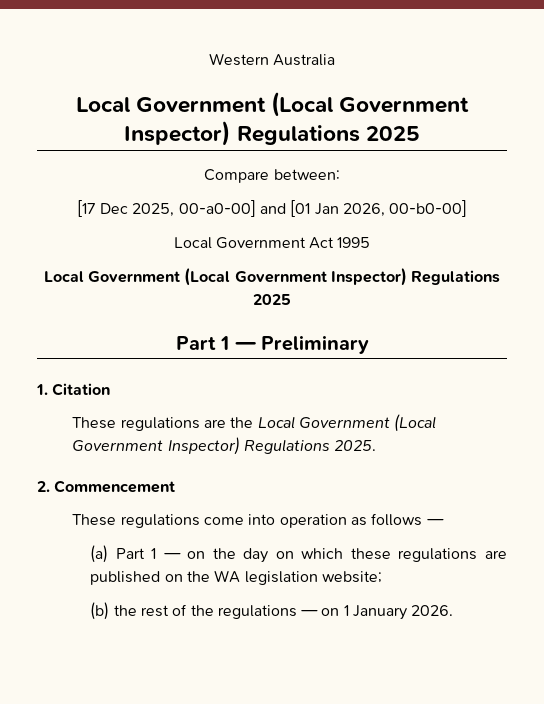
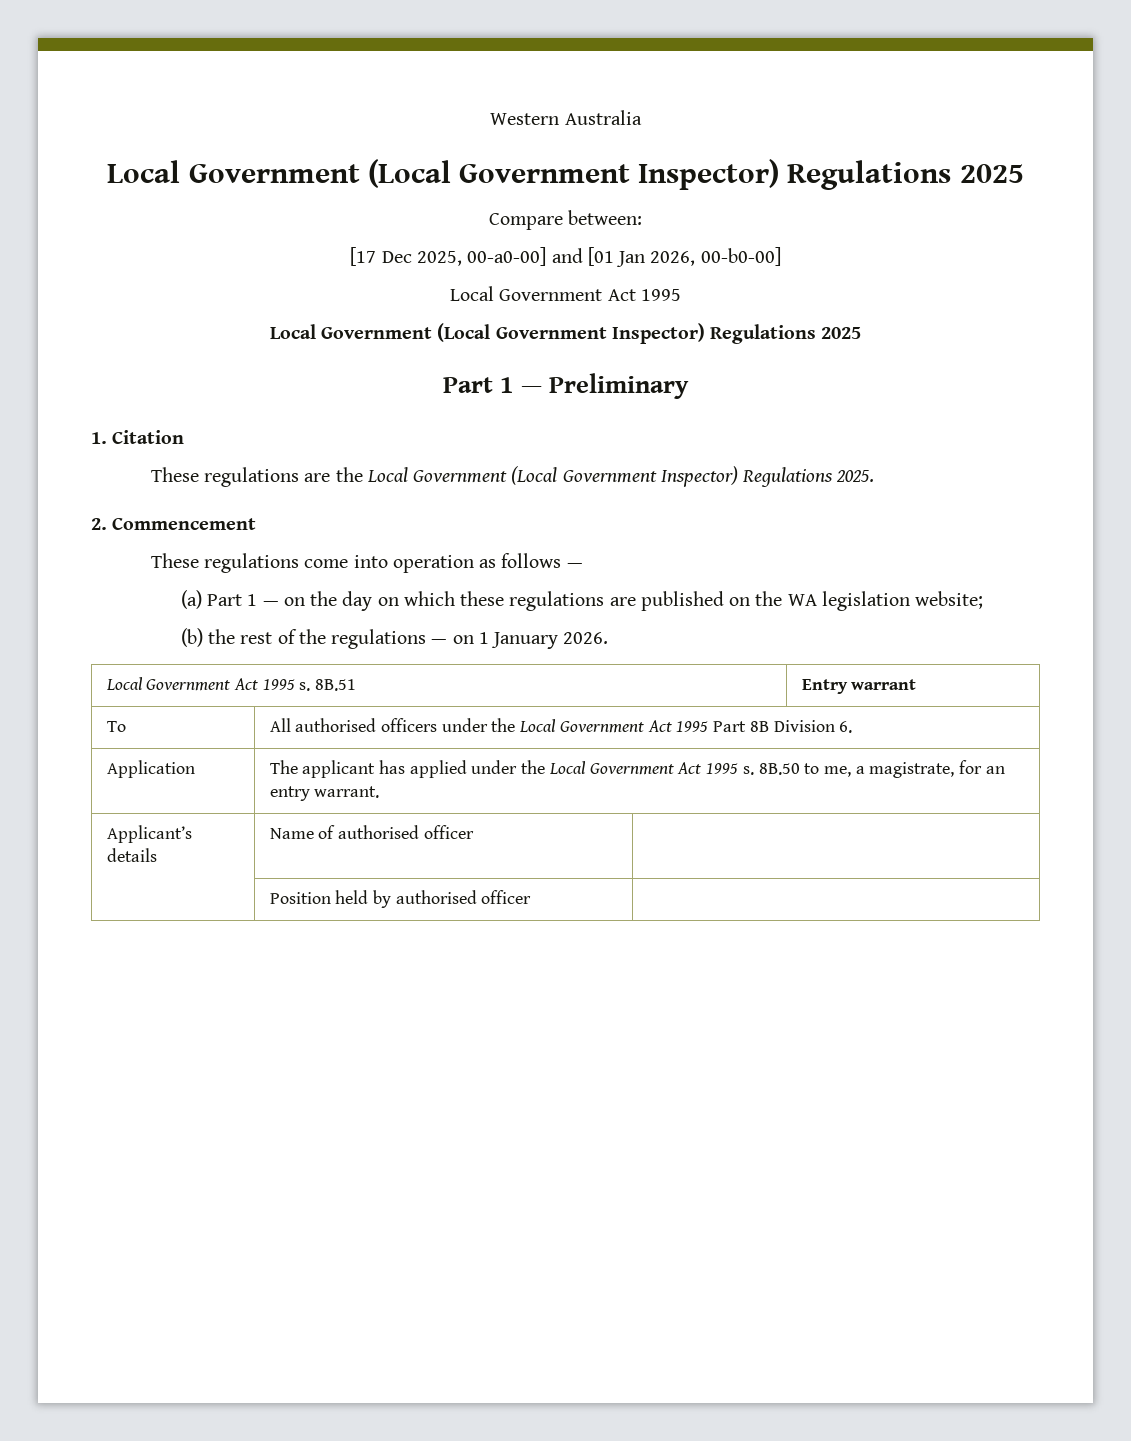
(454, 610) none -> [105,677,357,691] [801,679,917,694] [106,721,126,732] [269,718,853,733] [106,760,195,778] [269,760,1005,778] [269,786,380,801] [106,825,192,843] [106,848,157,862] [269,825,474,839] [269,890,532,908] // Local Government Act 1995 s. 8B.51 | Entry warrant // To | All authorised officers under the Local Government Act 1995 Part 8B Division 6. // Application | The applicant has applied under the Local Government Act 1995 s. 8B.50 to me, a magistrate, for an entry warrant. // Applicant’s details | Name of authorised officer | // | Position held by authorised officer |

